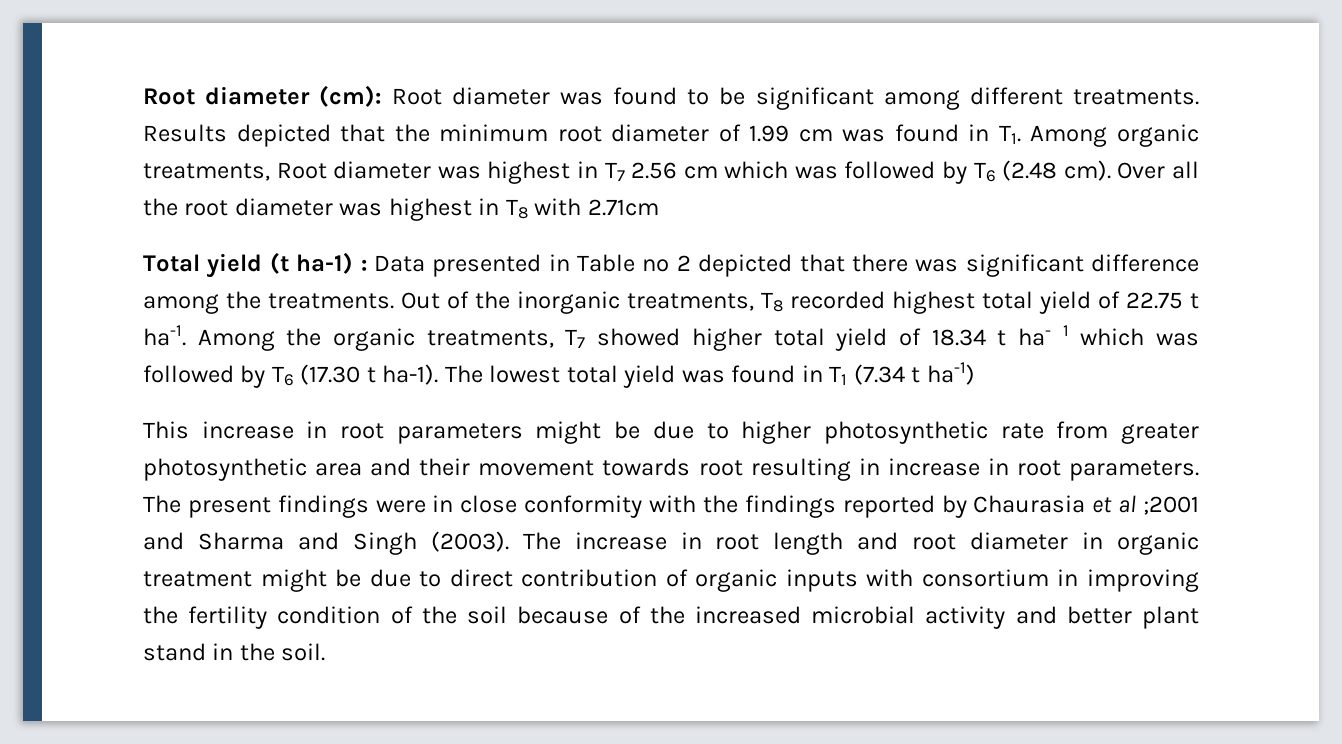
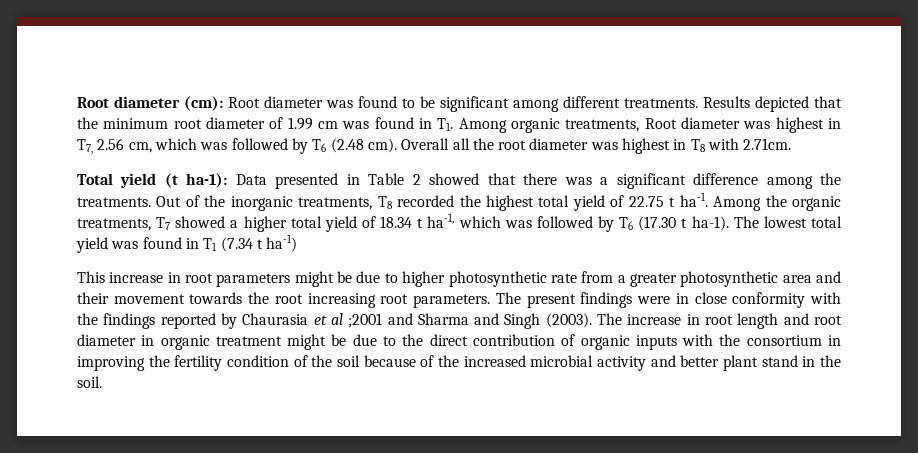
[604,162,718,181] T7 2.56 cm -> [77,138,152,154] T7, 2.56 cm,
[1117,162,1166,179] Over -> [401,138,450,150] Overall
[587,199,659,216] 2.71cm -> [743,138,792,150] 2.71cm.
[296,252,367,274] ha-1) : -> [186,173,228,188] ha-1):
[642,254,793,277] no 2 depicted -> [412,173,480,185] 2 showed
(959, 265) none -> [600,177,609,185] a
(885, 300) none -> [459,195,481,207] the
(681, 337) none -> [230,220,239,228] a
[1017,325,1069,346] ha- 1 -> [427,213,455,228] ha-1,
(1109, 430) none -> [617,275,626,283] a
[698,458,1009,481] root resulting in increase in -> [248,292,376,308] the root increasing
(442, 579) none -> [402,334,424,346] the
(914, 578) none -> [719,334,741,346] the

